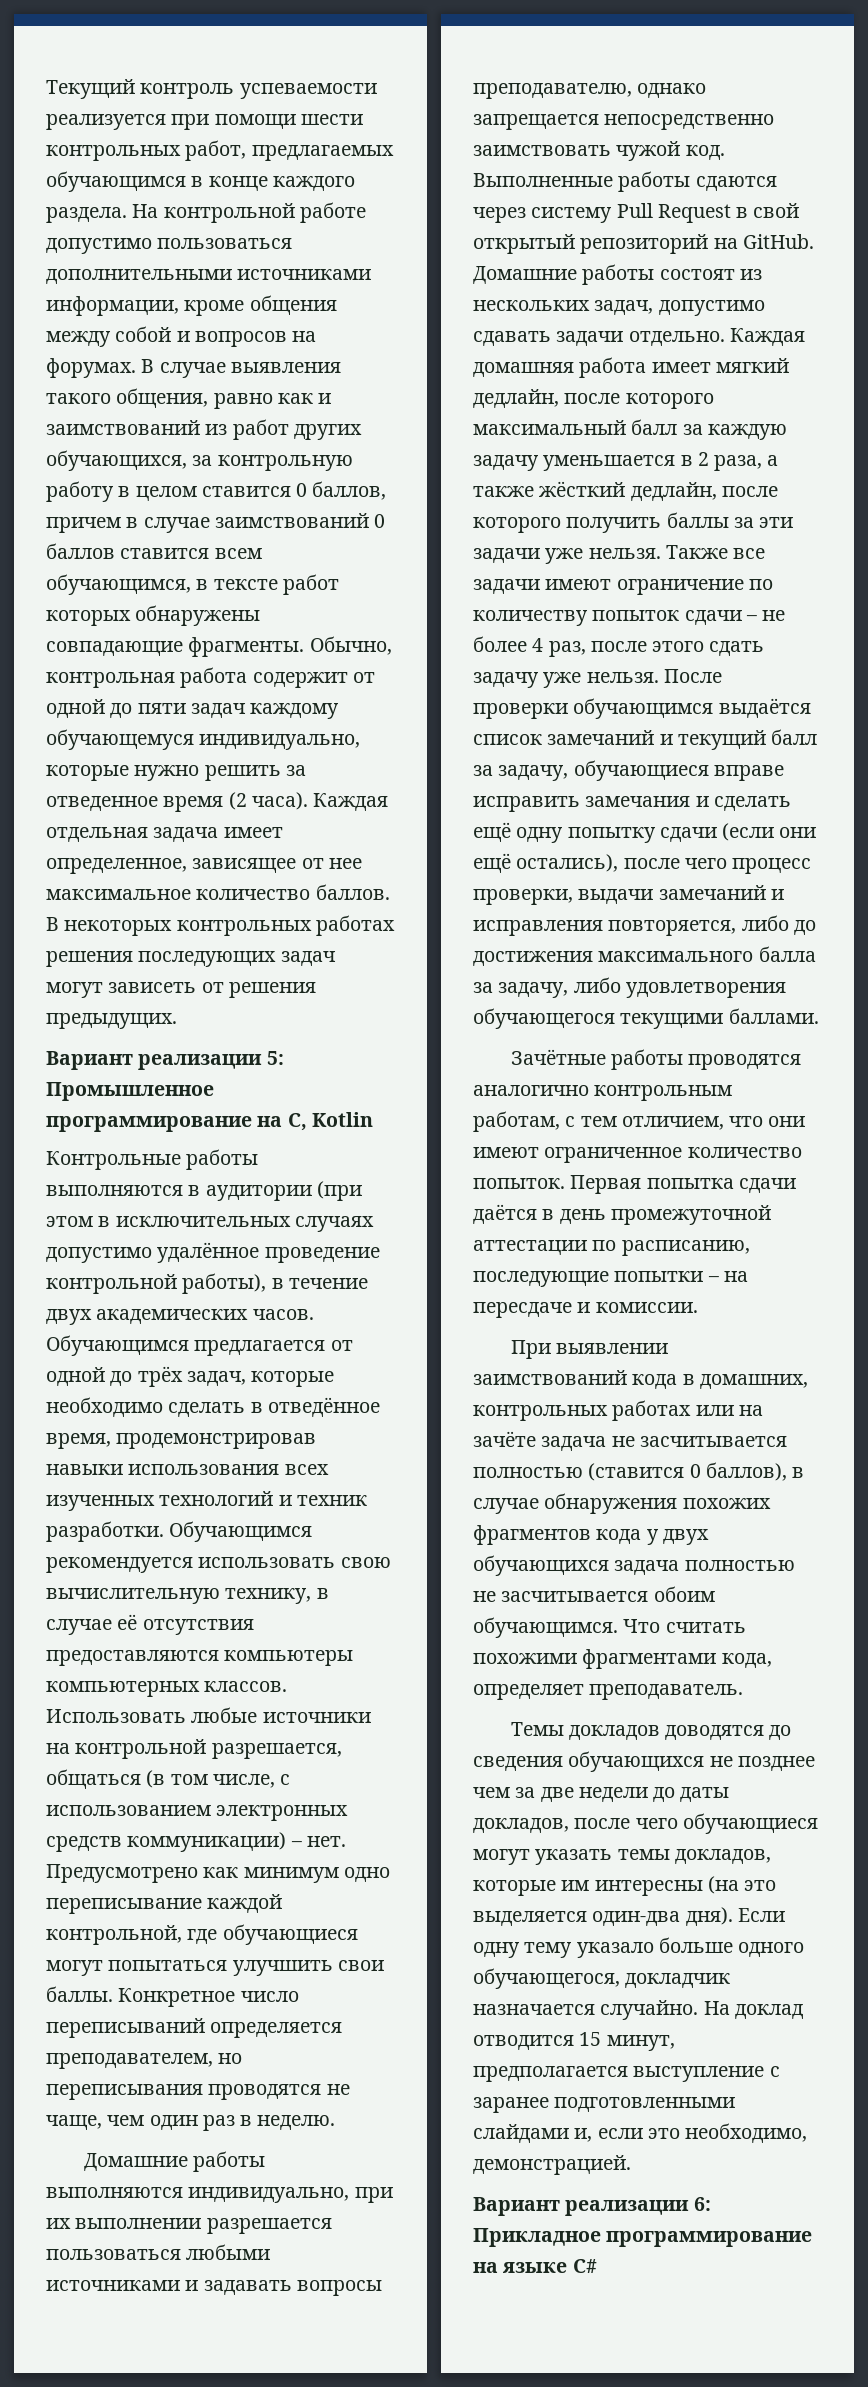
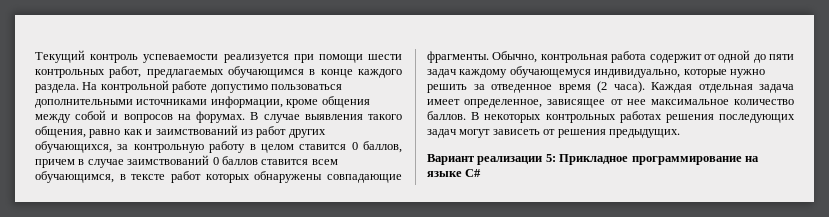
[46,1082,214,1101] [46,1112,373,1132] [46,1149,259,1170] [46,1181,362,1201] [46,1216,374,1232] [46,1242,380,1263] [46,1273,368,1294] [46,1309,314,1325] [46,1335,353,1356] [46,1366,335,1387] [46,1397,380,1417] [46,1433,317,1449] [46,1464,329,1475] [46,1491,367,1511] [46,1521,313,1542] [46,1557,391,1573] [46,1588,329,1604] [46,1614,254,1635] [46,1650,354,1666] [46,1681,288,1697] [46,1707,371,1723] [46,1739,342,1759] [46,1769,291,1789] [46,1805,349,1821] [46,1832,346,1852] [46,1864,390,1883] [46,1894,283,1914] [46,1924,358,1945] [46,1960,384,1976] [46,1986,299,2007] [46,2018,343,2038] [46,2053,243,2069] [46,2084,350,2100] [46,2115,336,2131] [83,2151,265,2172] [46,2187,393,2203] [46,2218,332,2234] [46,2244,271,2260] [46,2280,382,2296] [473,83,707,99] [473,114,775,130] [473,141,725,161] [473,171,777,192] [473,203,800,223] [473,234,814,254] [473,264,762,285] [473,300,765,316] [473,328,805,346] [473,357,789,378] [473,389,714,409] [473,419,787,440] [473,452,779,471] [473,481,778,501] [473,512,794,533] [473,545,766,564] [473,579,773,595] [473,610,786,626] [473,636,765,657] [473,669,722,688] [473,698,811,719] [473,729,818,750] [473,760,784,781] [473,796,791,812] [473,822,817,843] [473,853,812,874] [473,885,784,905] [473,915,816,936] [473,946,816,966] [473,977,786,998] [473,1008,819,1029] [510,1049,802,1070] [473,1085,733,1101] [473,1111,806,1132] [473,1147,802,1163] [473,1175,796,1194] [473,1204,771,1225] [473,1240,750,1256] [473,1271,748,1287] [473,1302,698,1318] [510,1340,668,1359] [473,1370,808,1389] [473,1400,763,1421] [473,1431,787,1451] [473,1462,805,1481] [473,1493,771,1514] [473,1525,709,1545] [473,1555,795,1576] [473,1586,715,1602] [473,1617,746,1638] [473,1649,772,1669] [473,1684,744,1700] [510,1722,792,1740] [473,1751,815,1772] [473,1787,730,1802] [473,1813,818,1834] [473,1849,771,1865] [473,1876,777,1896] [473,1907,785,1926] [473,1937,805,1958] [473,1968,731,1989] [473,2000,803,2020] [473,2032,675,2051] [473,2066,780,2082] [473,2097,736,2113] [473,2123,808,2143] [473,2155,631,2175] [473,2197,711,2216] Промышленное программирование на C, Kotlin // Контрольные работы выполняются в аудитории (при этом в исключительных случаях допустимо удалённое проведение контрольной работы), в течение двух академических часов. Обучающимся предлагается от одной до трёх задач, которые необходимо сделать в отведённое время, продемонстрировав навыки использования всех изученных технологий и техник разработки. Обучающимся рекомендуется использовать свою вычислительную технику, в случае её отсутствия предоставляются компьютеры компьютерных классов. Использовать любые источники на контрольной разрешается, общаться (в том числе, с использованием электронных средств коммуникации) – нет. Предусмотрено как минимум одно переписывание каждой контрольной, где обучающиеся могут попытаться улучшить свои баллы. Конкретное число переписываний определяется преподавателем, но переписывания проводятся не чаще, чем один раз в неделю. // Домашние работы выполняются индивидуально, при их выполнении разрешается пользоваться любыми источниками и задавать вопросы преподавателю, однако запрещается непосредственно заимствовать чужой код. Выполненные работы сдаются через систему Pull Request в свой открытый репозиторий на GitHub. Домашние работы состоят из нескольких задач, допустимо сдавать задачи отдельно. Каждая домашняя работа имеет мягкий дедлайн, после которого максимальный балл за каждую задачу уменьшается в 2 раза, а также жёсткий дедлайн, после которого получить баллы за эти задачи уже нельзя. Также все задачи имеют ограничение по количеству попыток сдачи – не более 4 раз, после этого сдать задачу уже нельзя. После проверки обучающимся выдаётся список замечаний и текущий балл за задачу, обучающиеся вправе исправить замечания и сделать ещё одну попытку сдачи (если они ещё остались), после чего процесс проверки, выдачи замечаний и исправления повторяется, либо до достижения максимального балла за задачу, либо удовлетворения обучающегося текущими баллами. // Зачётные работы проводятся аналогично контрольным работам, с тем отличием, что они имеют ограниченное количество попыток. Первая попытка сдачи даётся в день промежуточной аттестации по расписанию, последующие попытки – на пересдаче и комиссии. // При выявлении заимствований кода в домашних, контрольных работах или на зачёте задача не засчитывается полностью (ставится 0 баллов), в случае обнаружения похожих фрагментов кода у двух обучающихся задача полностью не засчитывается обоим обучающимся. Что считать похожими фрагментами кода, определяет преподаватель. // Темы докладов доводятся до сведения обучающихся не позднее чем за две недели до даты докладов, после чего обучающиеся могут указать темы докладов, которые им интересны (на это выделяется один-два дня). Если одну тему указало больше одного обучающегося, докладчик назначается случайно. На доклад отводится 15 минут, предполагается выступление с заранее подготовленными слайдами и, если это необходимо, демонстрацией. // Вариант реализации 6: -> (556, 158) none

